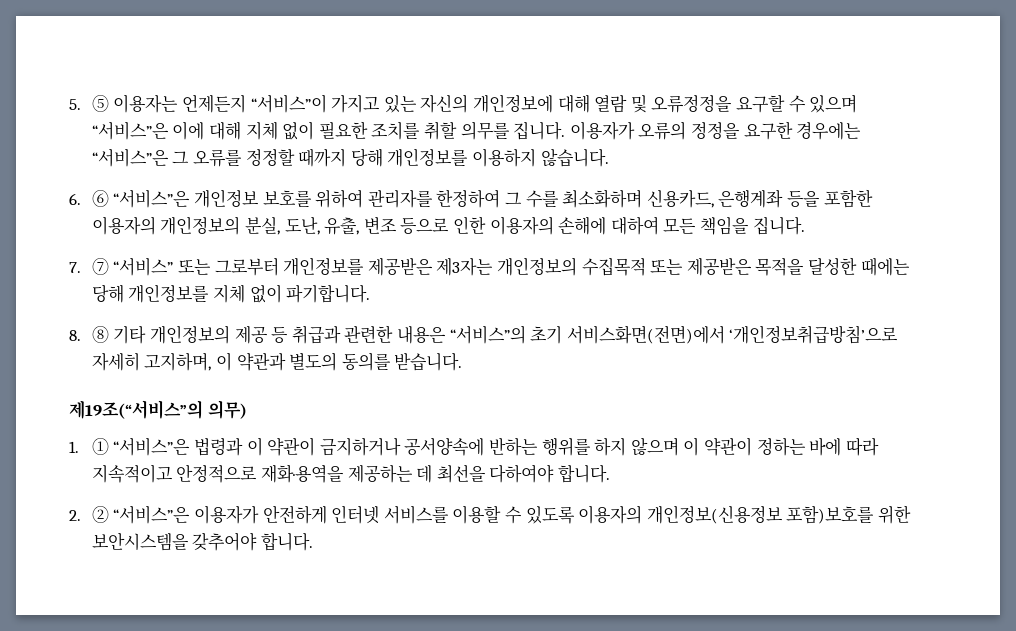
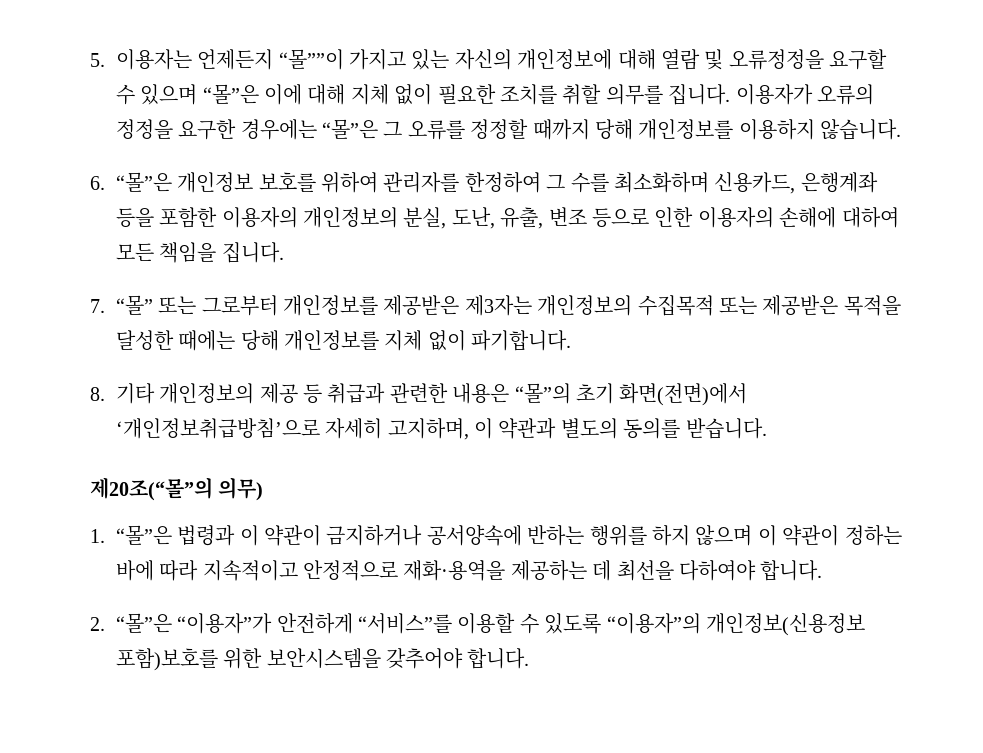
[91,95,109,112] ⑤ -> (105, 60) none
[250,94,327,113] “서비스”이 -> [278,49,344,70] “몰””이
[91,121,169,140] “서비스”은 -> [202,84,259,104] “몰”은
[91,148,169,167] “서비스”은 -> [322,119,379,139] “몰”은
[91,189,191,208] ⑥ “서비스”은 -> [115,172,172,192] “몰”은
[91,257,174,276] ⑦ “서비스” -> [115,295,153,315] “몰”
[91,326,109,343] ⑧ -> (105, 394) none
[449,325,725,344] “서비스”의 초기 서비스화면(전면)에서 -> [514,383,748,406] “몰”의 초기 화면(전면)에서
[69,400,203,419] 제19조(“서비스”의 -> [90,477,213,501] 제20조(“몰”의
[91,437,191,456] ① “서비스”은 -> [115,525,172,545] “몰”은
[91,505,449,524] ② “서비스”은 이용자가 안전하게 인터넷 서비스를 -> [115,613,453,634] “몰”은 “이용자”가 안전하게 “서비스”를
[578,505,643,524] 이용자의 -> [606,613,701,634] “이용자”의

